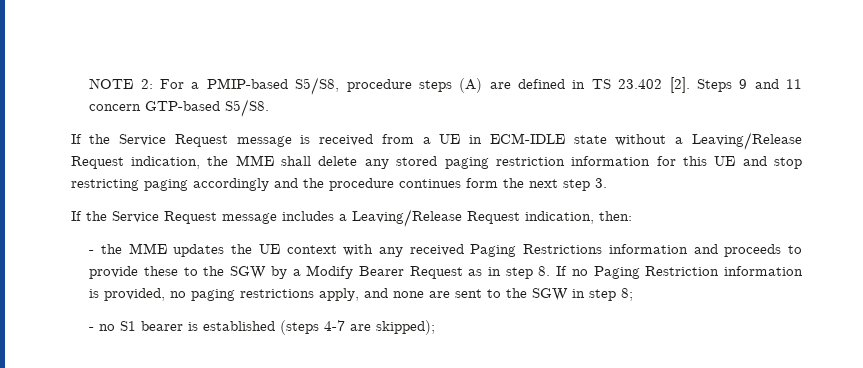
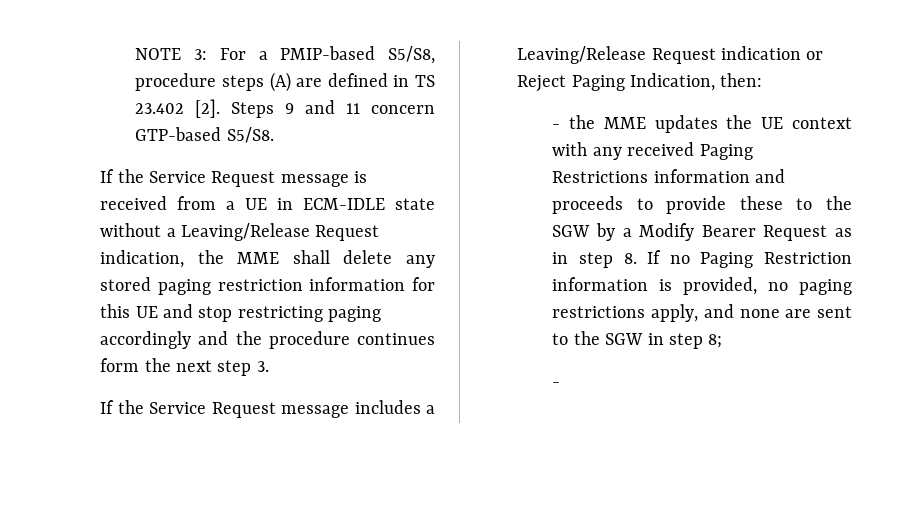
[140,79,153,89] 2: -> [194,49,208,60] 3:
[524,211,594,224] indication, -> [720,46,824,60] [517,73,715,92] indication or Reject Paging Indication,
[99,320,436,335] no S1 bearer is established (steps 4-7 are skipped); -> (561, 384) none

